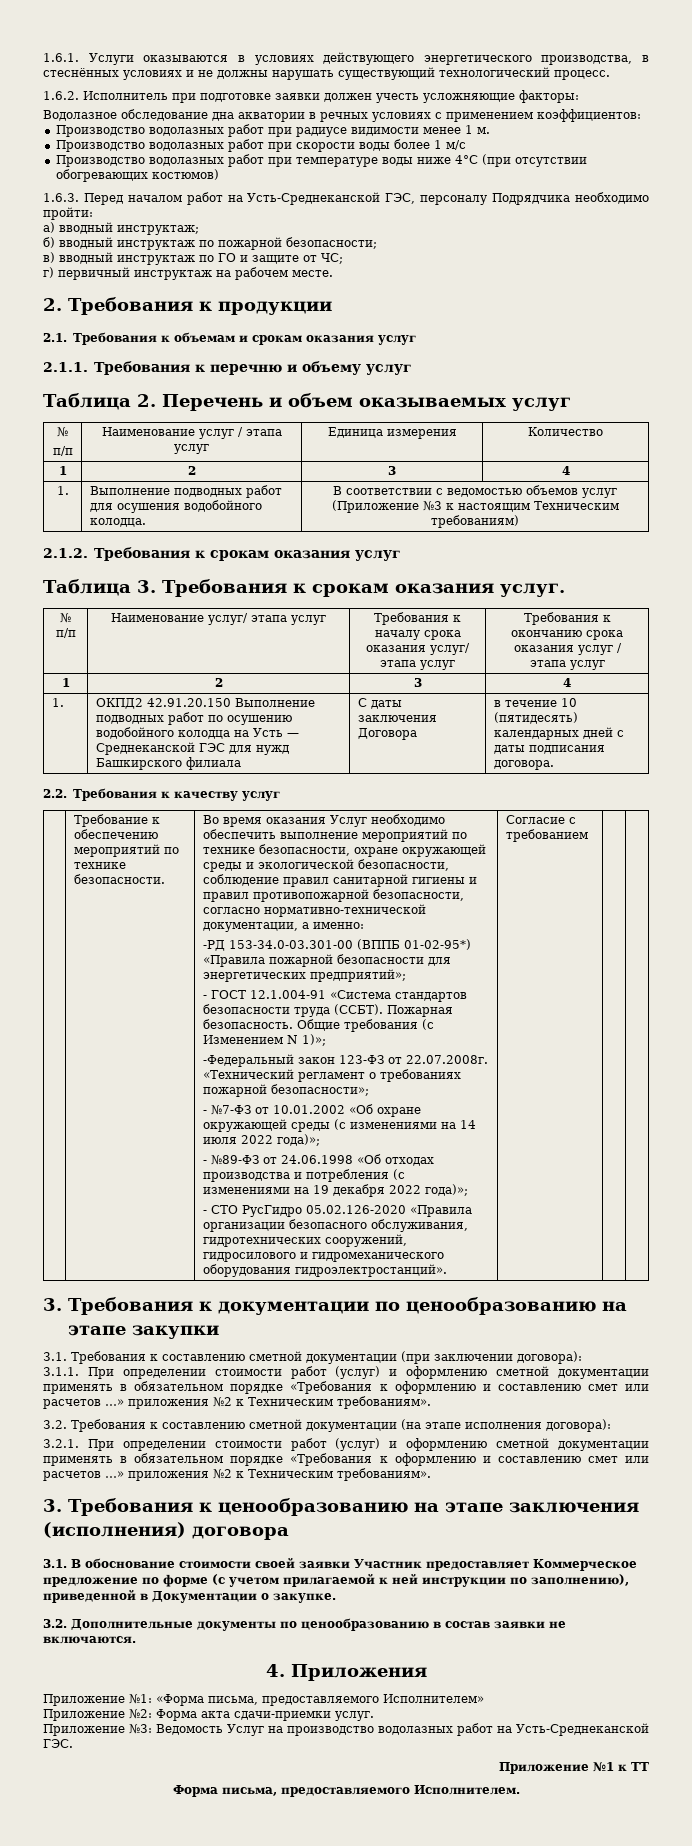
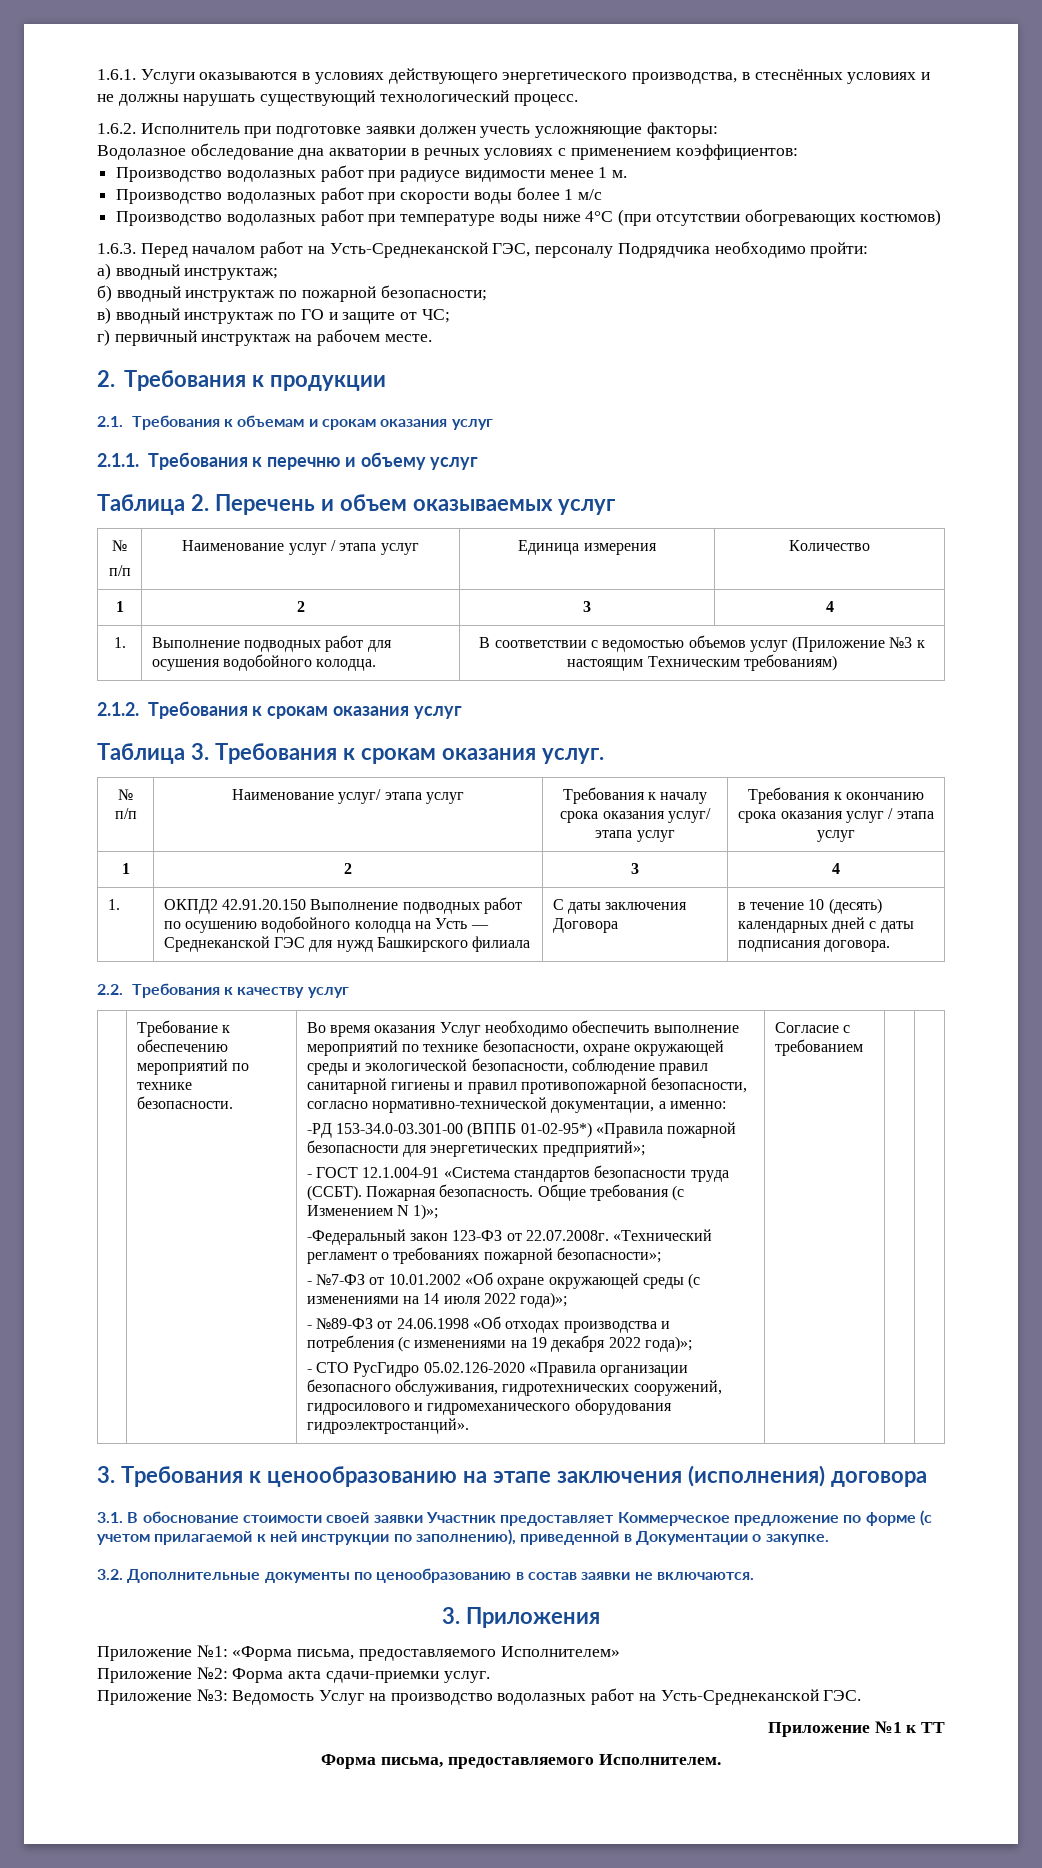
[493,712,578,724] (пятидесять) -> [828,898,882,914] (десять)
[43,1297,627,1315] [67,1325,219,1339] [43,1351,582,1364] [43,1366,650,1379] [43,1381,650,1394] [43,1396,431,1409] [43,1419,611,1432] [43,1438,650,1451] [43,1453,650,1466] [43,1468,431,1481] // 3. Требования к документации по ценообразованию на этапе закупки // 3.1. Требования к составлению сметной документации (при заключении договора): // 3.1.1. При определении стоимости работ (услуг) и оформлению сметной документации применять в обязательном порядке «Требования к оформлению и составлению смет или расчетов …» приложения №2 к Техническим требованиям». // 3.2. Требования к составлению сметной документации (на этапе исполнения договора): // 3.2.1. При определении стоимости работ (услуг) и оформлению сметной документации применять в обязательном порядке «Требования к оформлению и составлению смет или расчетов …» приложения №2 к Техническим требованиям». -> (863, 1047) none
[265,1664,285,1677] 4. -> [442,1607,461,1624] 3.

